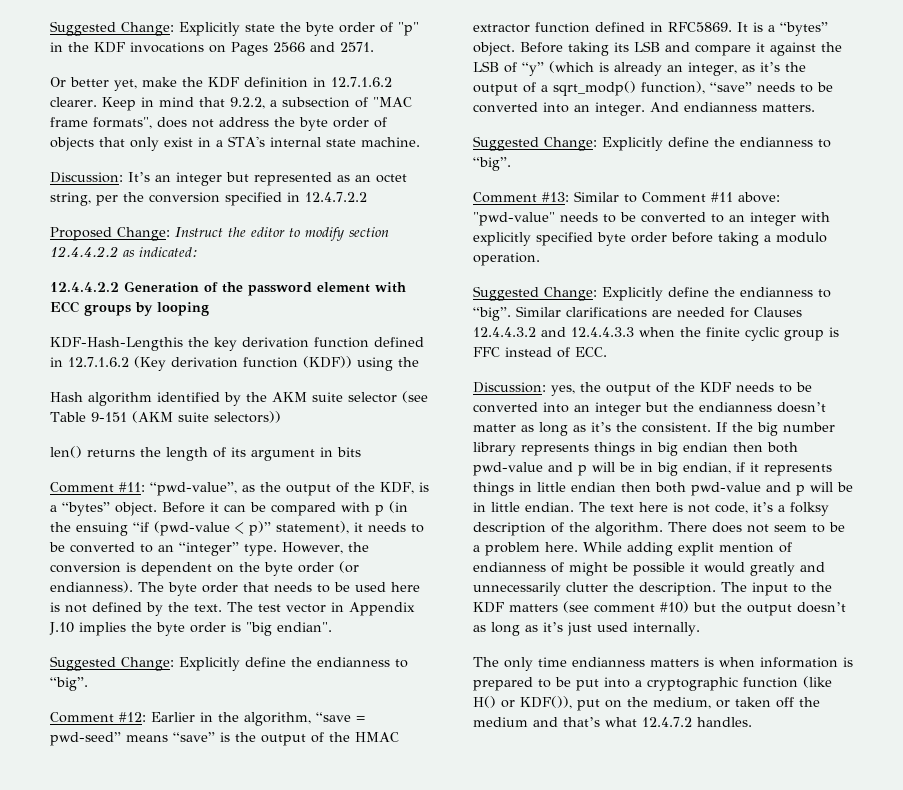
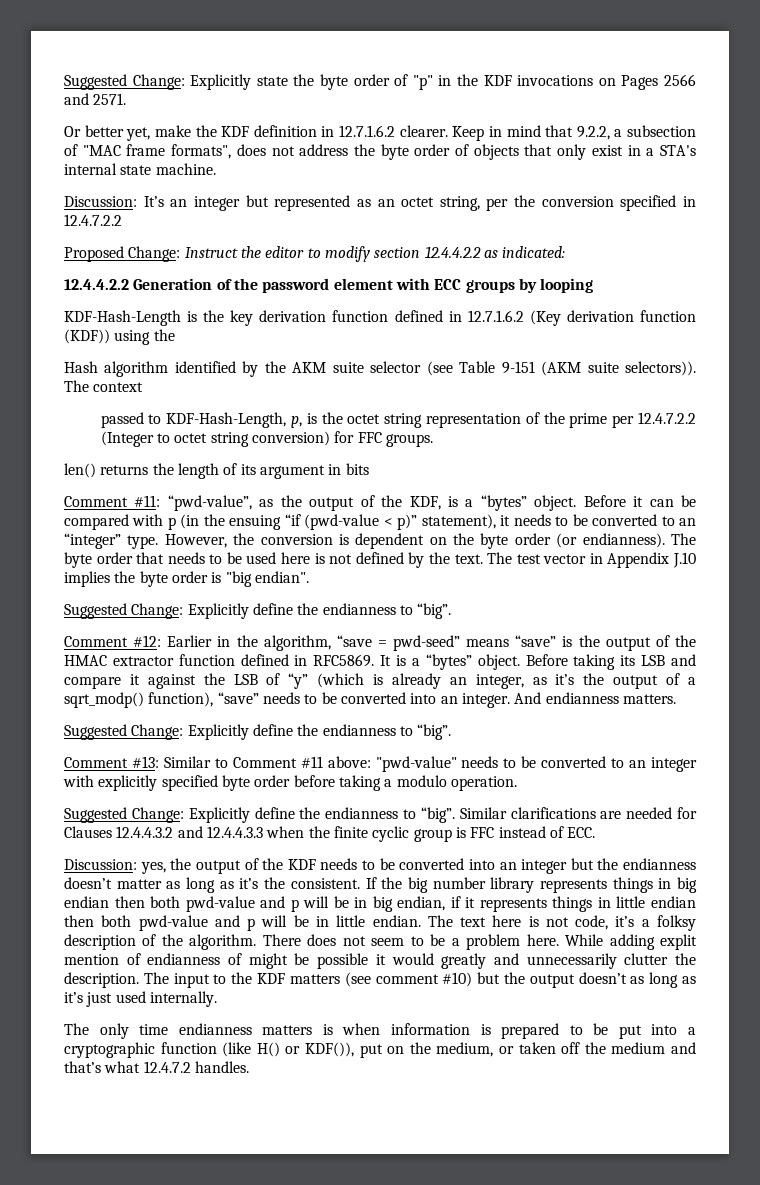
[50,337,183,351] KDF-Hash-Lengthis -> [64,310,198,326] KDF-Hash-Length is
[213,411,281,423] selectors)) -> [624,361,696,376] [64,380,144,392] [100,412,696,428] [100,431,433,447] selectors)). The context // passed to KDF-Hash-Length, p, is the octet string representation of the prime per 12.4.7.2.2 (Integer to octet string conversion) for FFC groups.

